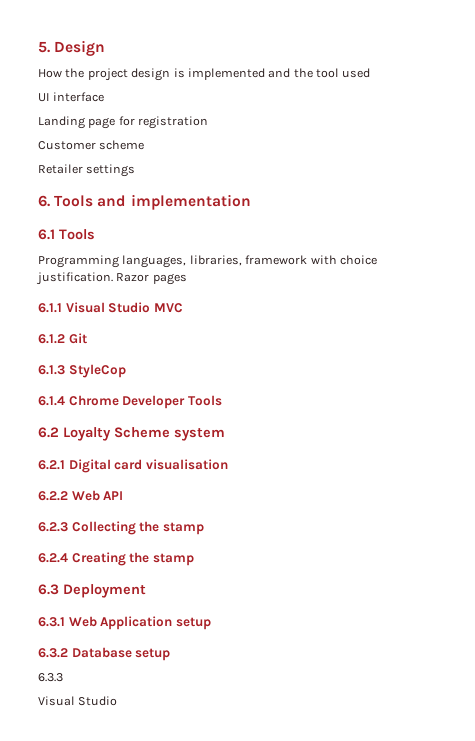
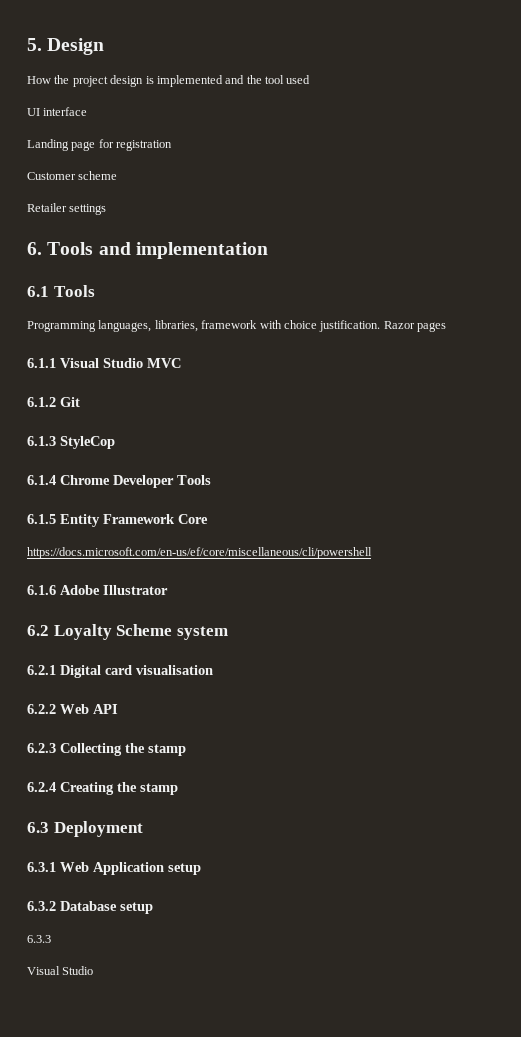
(222, 400) none -> [27,514,208,527] [27,547,372,559] [27,585,168,595] // 6.1.5 Entity Framework Core // https://docs.microsoft.com/en-us/ef/core/miscellaneous/cli/powershell // 6.1.6 Adobe Illustrator

